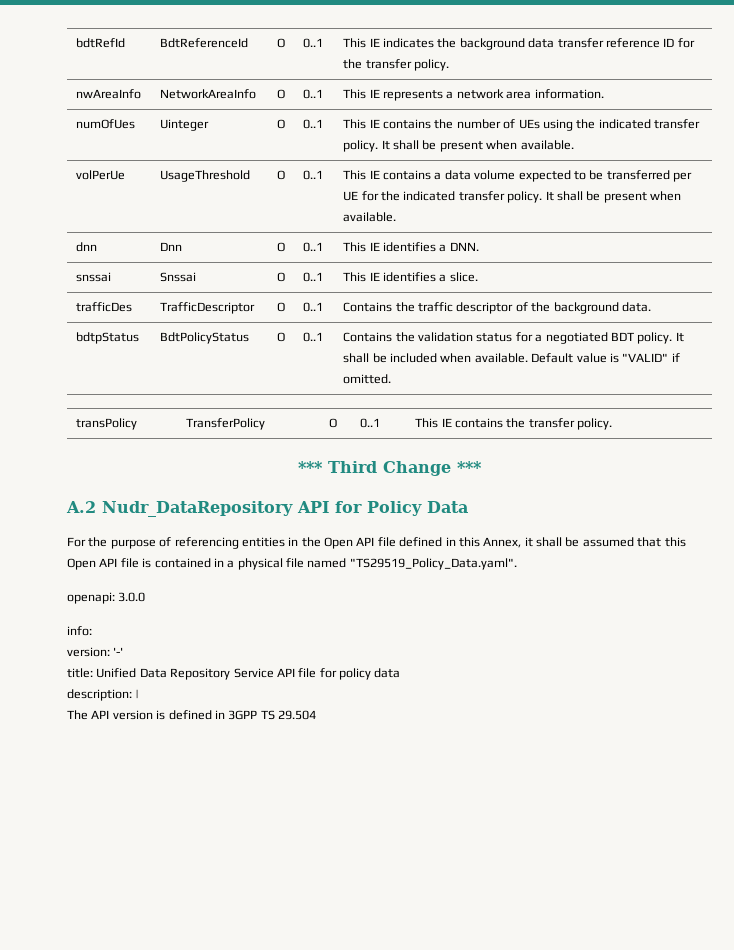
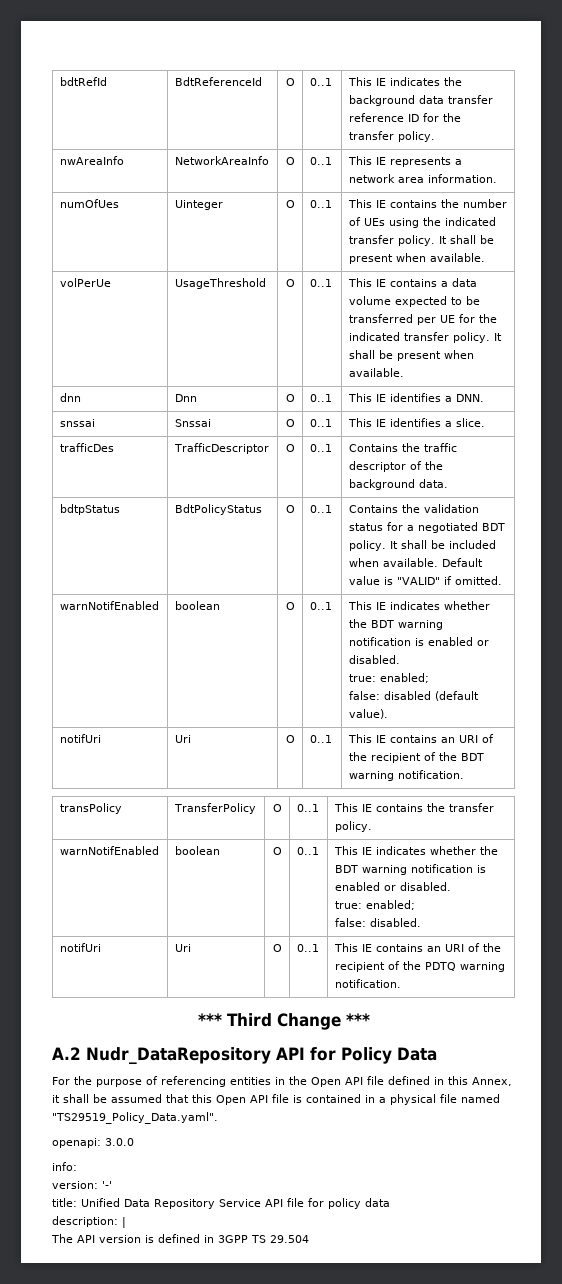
(392, 379) none -> [59,601,159,610] [174,601,220,610] [285,602,295,610] [309,602,332,610] [347,601,490,610] [348,619,443,630] [348,637,489,646] [348,655,400,664] [348,673,429,683] [348,691,479,701] [348,709,388,719] [59,734,101,743] [174,735,191,743] [285,735,295,743] [309,735,332,743] [347,734,494,743] [348,752,484,763] [348,770,464,781] // warnNotifEnabled | boolean | O | 0..1 | This IE indicates whether the BDT warning notification is enabled or disabled. // true: enabled; // false: disabled (default value). // notifUri | Uri | O | 0..1 | This IE contains an URI of the recipient of the BDT warning notification.
(613, 424) none -> [59,846,159,855] [174,846,220,855] [272,847,282,855] [296,847,319,855] [333,846,498,855] [334,864,486,875] [334,882,451,891] [334,900,415,910] [334,918,421,927] [59,943,101,952] [174,944,191,952] [272,944,282,952] [296,944,319,952] [333,943,501,952] [334,961,505,972] [334,979,401,988] // warnNotifEnabled | boolean | O | 0..1 | This IE indicates whether the BDT warning notification is enabled or disabled. // true: enabled; // false: disabled. // notifUri | Uri | O | 0..1 | This IE contains an URI of the recipient of the PDTQ warning notification.

